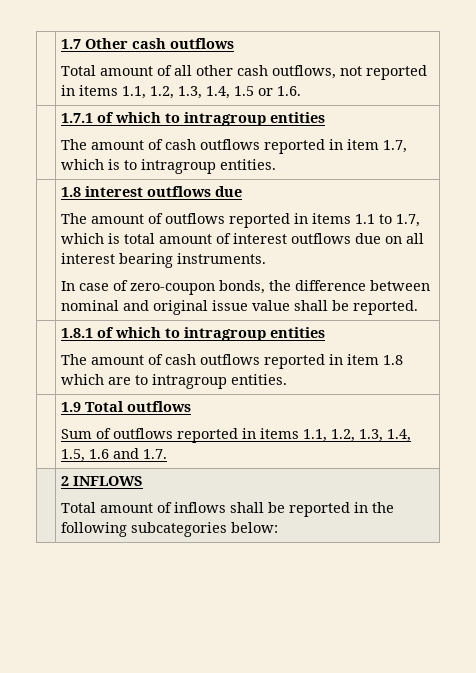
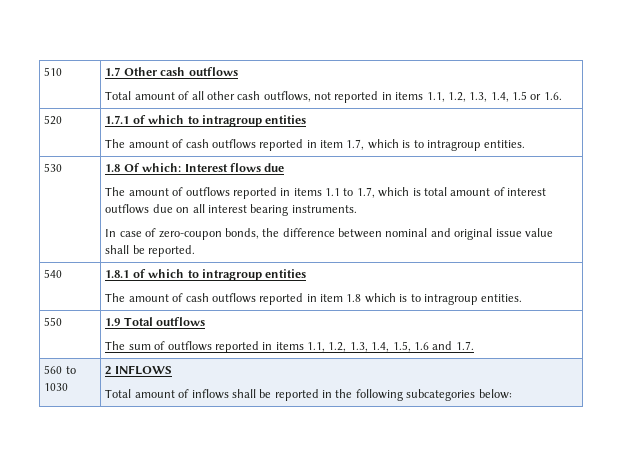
(60, 44) none -> [44,67,63,76] 510
(301, 91) none -> [44,115,63,125] 520
[60,186,211,197] | 1.8 interest outflows -> [44,163,63,172] [105,163,261,172] 530 | 1.8 Of which: Interest flows
(418, 307) none -> [44,269,63,278] 540
[107,374,287,389] are to intragroup entities. // -> [399,294,523,305] [44,317,63,326] is to intragroup entities. // 550
[60,429,92,439] Sum -> [105,341,151,350] The sum
(167, 454) none -> [44,365,76,374] [44,383,69,391] 560 to 1030

